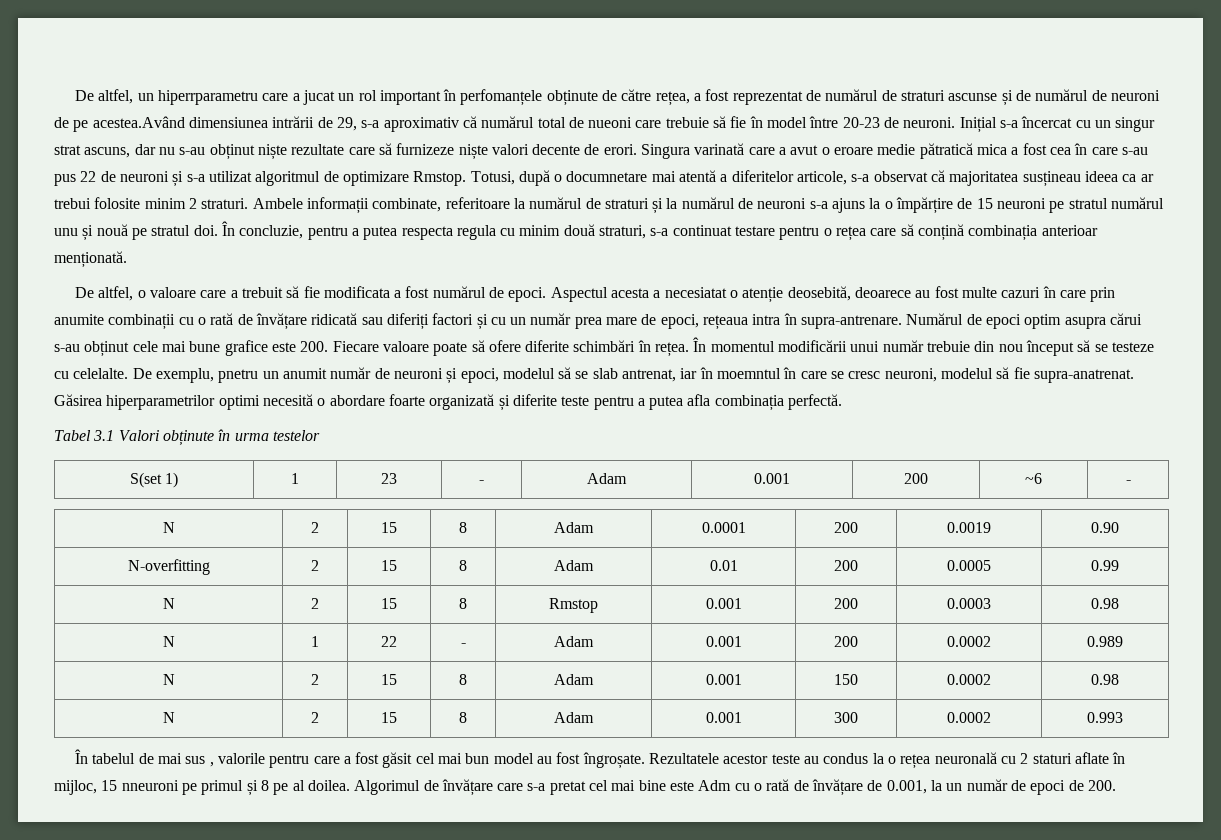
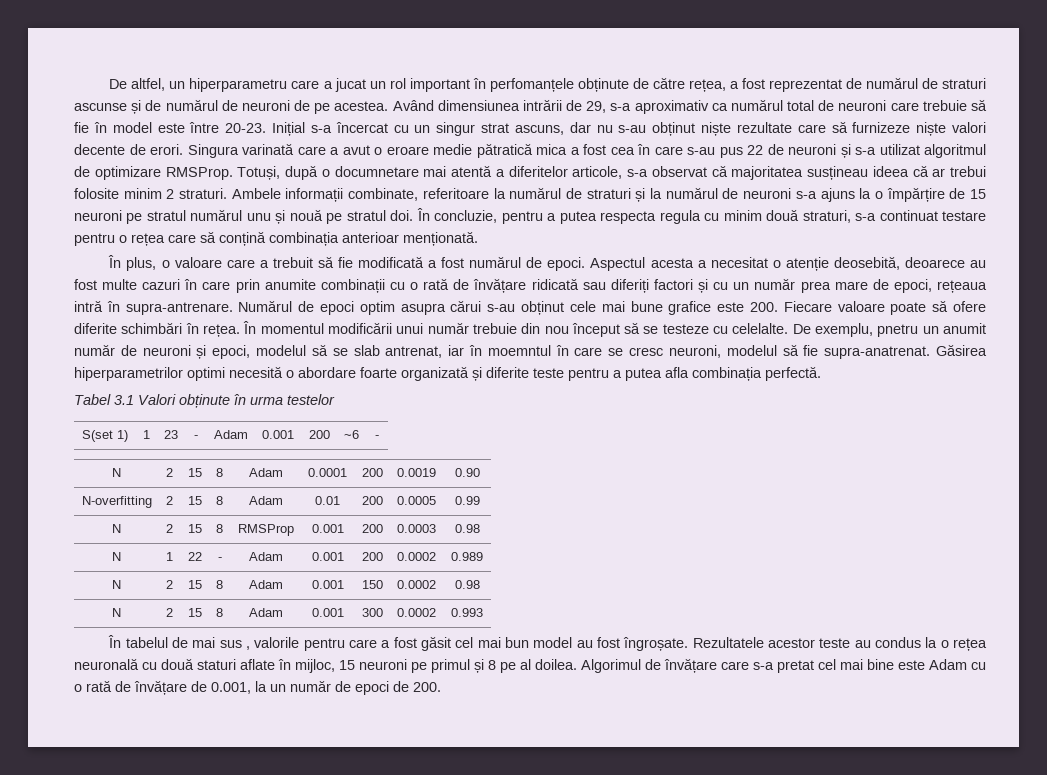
[157,90,258,105] hiperrparametru -> [189,78,288,92] hiperparametru
[92,116,185,128] acestea.Având -> [334,100,434,111] acestea. Având
[462,116,477,128] că -> [711,103,728,111] ca
[588,117,633,128] nueoni -> [838,100,887,111] neuroni
[809,116,956,128] între 20-23 de neuroni. -> [157,122,267,133] este între 20-23.
[413,171,515,186] Rmstop. Totusi, -> [165,166,281,180] RMSProp. Totuși,
[1122,174,1137,182] ca -> [912,165,929,177] că
[74,286,134,301] De altfel, -> [108,255,157,271] În plus,
[323,286,390,298] modificata -> [358,256,425,268] modificată
[664,287,727,298] necesiatat -> [710,257,768,268] necesitat
[752,314,781,325] intra -> [74,300,103,312] intră
[549,598,598,613] Rmstop -> [237,524,294,536] RMSProp
[1020,753,1029,764] 2 -> [161,658,194,670] două
[121,780,179,791] nneuroni -> [359,659,407,670] neuroni
[698,780,732,791] Adm -> [929,659,967,670] Adam

